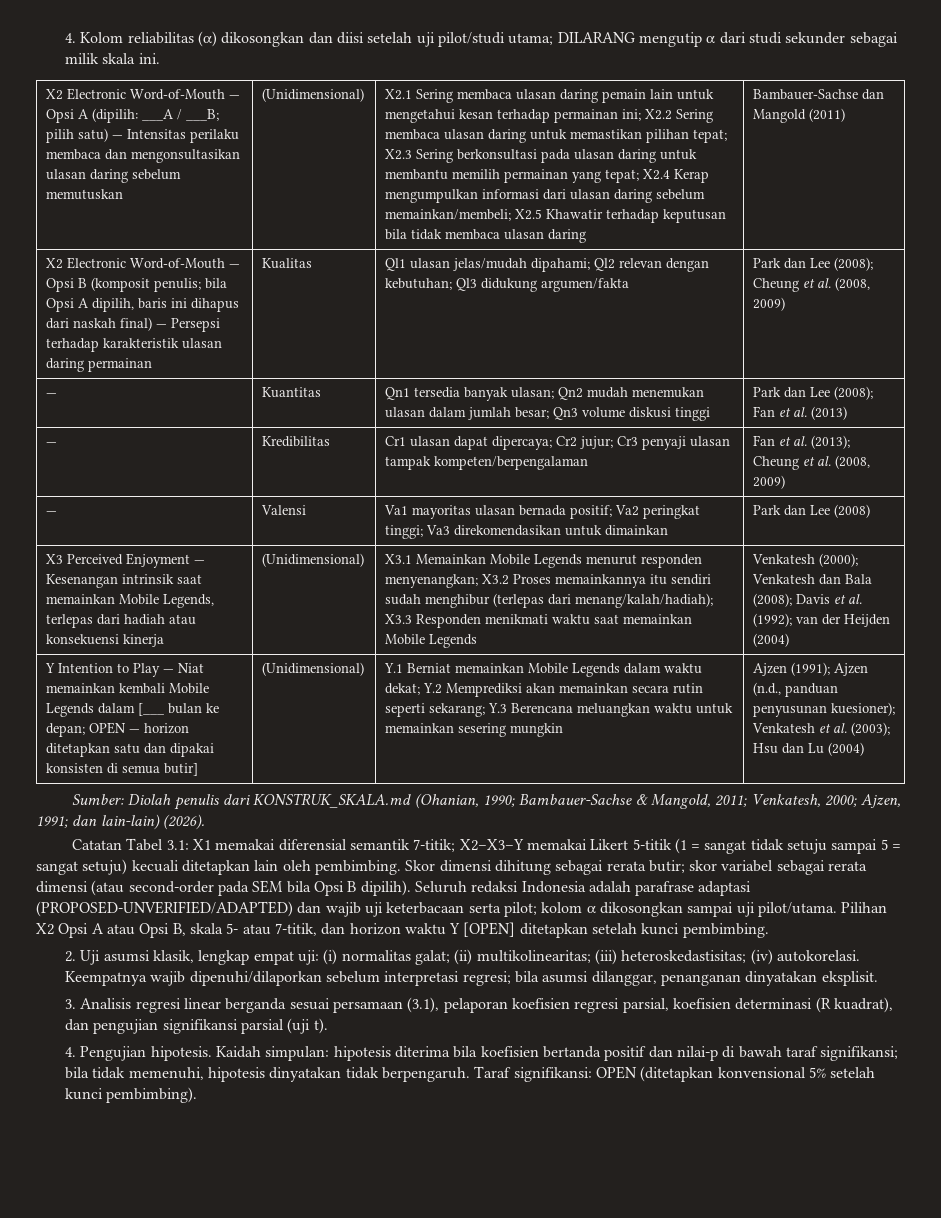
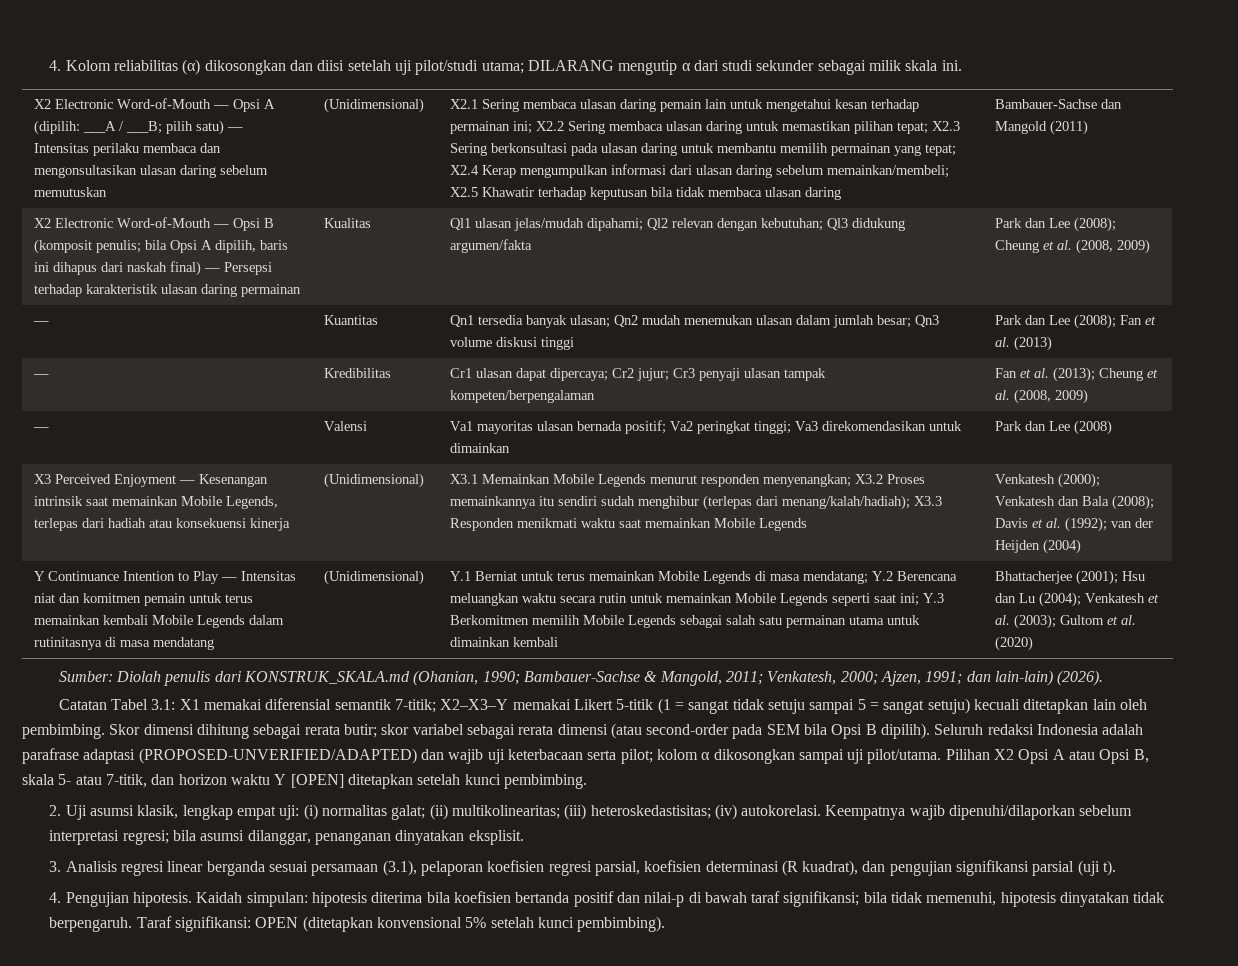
(55, 668) none -> [48,571,120,581] Continuance
[177,663,204,673] Niat -> [241,571,297,581] [34,593,254,606] Intensitas niat dan komitmen pemain untuk terus
[137,703,219,716] [45,722,189,737] [45,743,214,757] [45,763,198,776] [___ bulan ke depan; OPEN — horizon ditetapkan satu dan dipakai konsisten di semua butir] -> [34,637,215,650] rutinitasnya di masa mendatang
[454,663,702,677] [384,683,703,697] [384,703,733,717] [384,723,563,737] [752,662,868,676] [752,682,838,697] [752,702,895,717] [751,722,890,736] [752,742,864,756] memainkan Mobile Legends dalam waktu dekat; Y.2 Memprediksi akan memainkan secara rutin seperti sekarang; Y.3 Berencana meluangkan waktu untuk memainkan sesering mungkin | Ajzen (1991); Ajzen (n.d., panduan penyusunan kuesioner); Venkatesh et al. (2003); Hsu dan Lu (2004) -> [521,571,958,584] [450,593,945,606] [450,615,921,628] [450,637,559,647] [995,570,1146,585] [995,592,1160,607] [995,614,1137,629] [995,636,1034,651] untuk terus memainkan Mobile Legends di masa mendatang; Y.2 Berencana meluangkan waktu secara rutin untuk memainkan Mobile Legends seperti saat ini; Y.3 Berkomitmen memilih Mobile Legends sebagai salah satu permainan utama untuk dimainkan kembali | Bhattacherjee (2001); Hsu dan Lu (2004); Venkatesh et al. (2003); Gultom et al. (2020)

